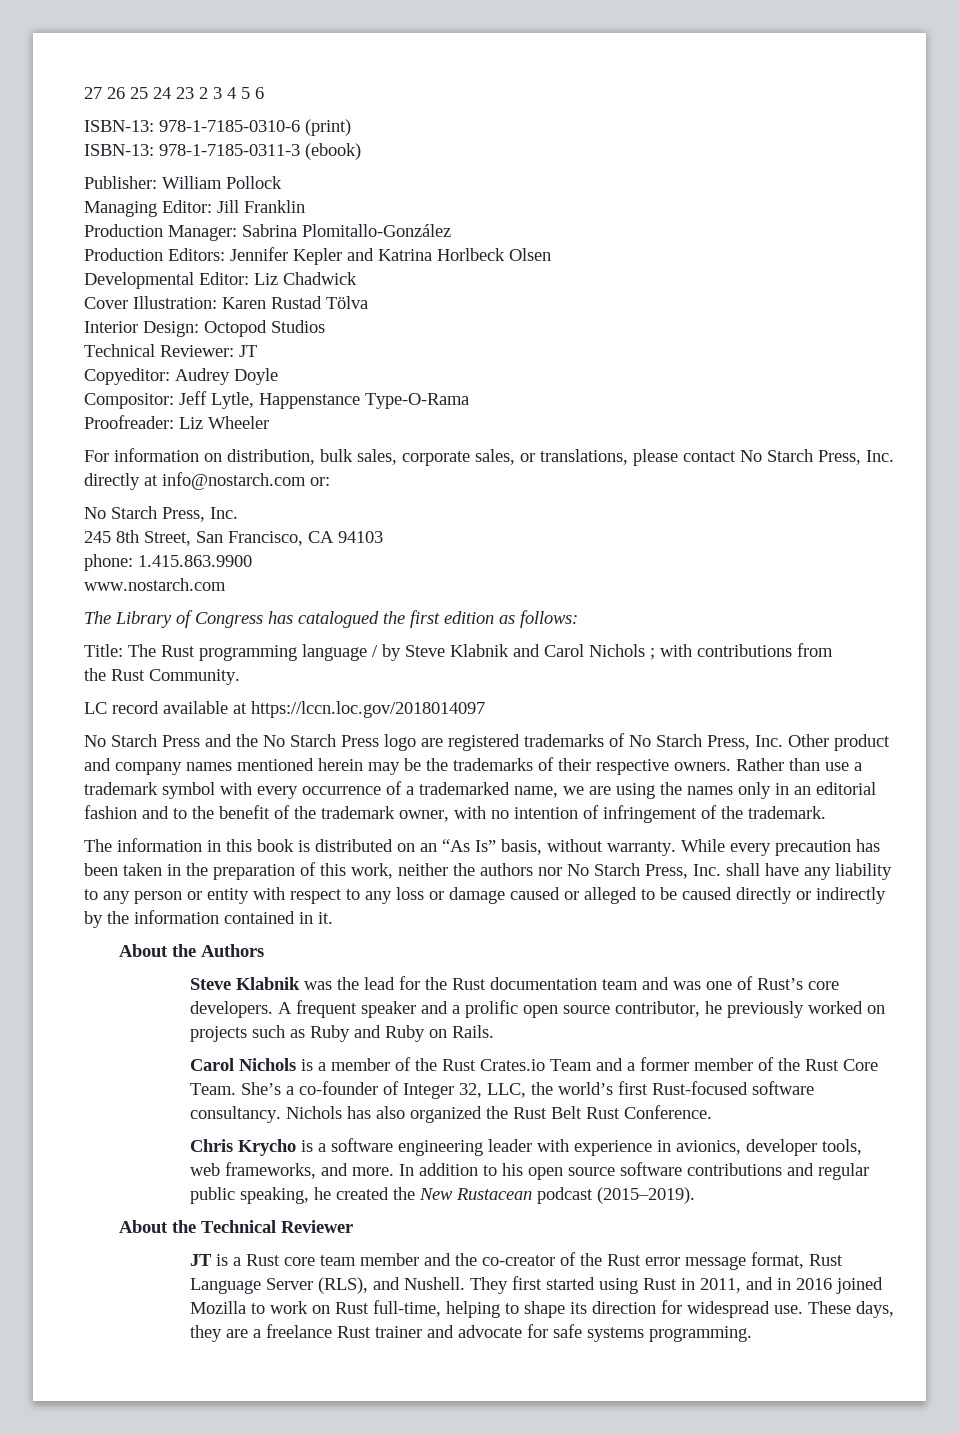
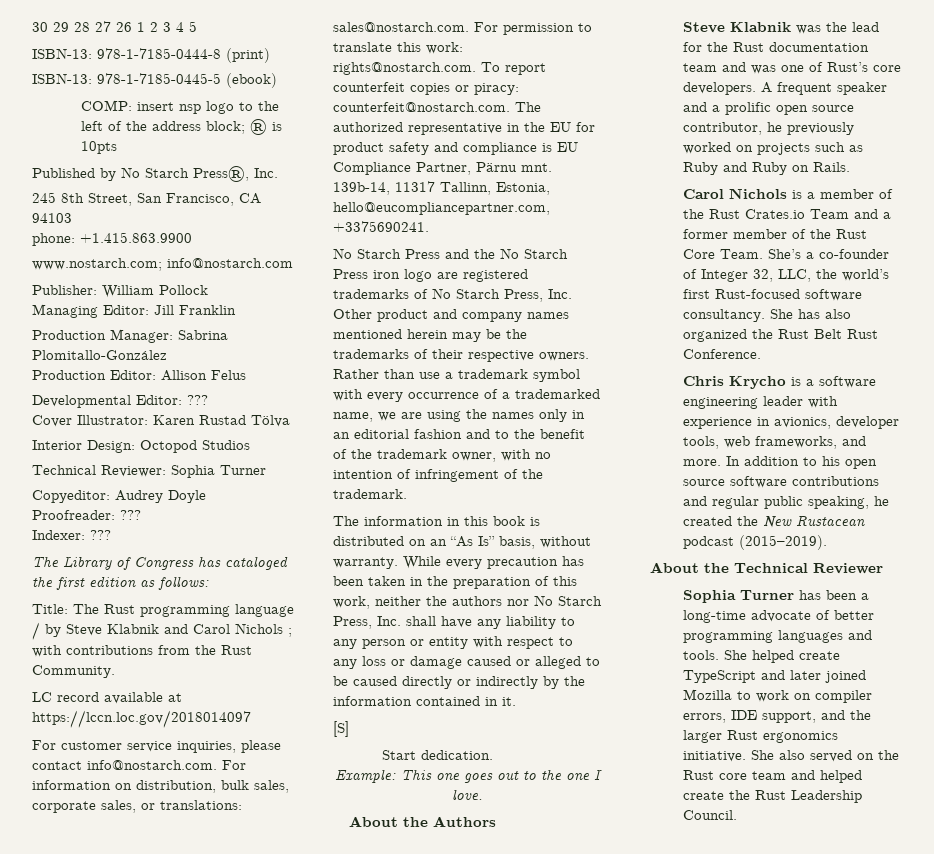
[84,87,194,99] 27 26 25 24 23 -> [32,21,145,32] 30 29 28 27 26 1
[255,87,264,99] [84,120,300,132] 6 // ISBN-13: 978-1-7185-0310-6 -> [32,48,221,59] // ISBN-13: 978-1-7185-0444-8
[159,144,300,156] 978-1-7185-0311-3 -> [97,73,221,84] 978-1-7185-0445-5
(361, 151) none -> [80,100,279,114] [80,119,282,135] [80,141,117,154] [32,166,278,182] [32,192,261,206] [32,213,72,223] [32,232,192,246] [32,258,293,271] // COMP: insert nsp logo to the left of the address block; ® is 10pts // Published by No Starch Press®, Inc. // 245 8th Street, San Francisco, CA 94103 // phone: +1.415.863.9900 // www.nostarch.com; info@nostarch.com
[168,247,551,265] Editors: Jennifer Kepler and Katrina Horlbeck Olsen -> [110,370,246,381] Editor: Allison Felus
[254,272,357,285] Liz Chadwick -> [187,395,208,405] ???
[133,296,217,309] Illustration: -> [77,415,148,425] Illustrator:
[239,345,257,357] JT -> [171,465,266,478] Sophia Turner
[84,391,469,409] [84,415,269,429] [84,448,894,466] [84,472,330,490] [84,506,238,522] [84,530,383,546] [84,554,252,571] [84,578,226,591] Compositor: Jeff Lytle, Happenstance Type-O-Rama // Proofreader: Liz Wheeler // For information on distribution, bulk sales, corporate sales, or translations, please contact No Starch Press, Inc. directly at info@nostarch.com or: // No Starch Press, Inc. // 245 8th Street, San Francisco, CA 94103 // phone: 1.415.863.9900 // www.nostarch.com -> [32,510,141,520] [32,530,111,540] Proofreader: ??? // Indexer: ???
[298,611,379,628] catalogued -> [225,556,288,570] cataloged
(833, 650) // -> (190, 650) none
(485, 709) none -> [32,740,281,753] [32,760,246,770] [32,780,289,793] [32,800,242,813] [333,22,592,35] [333,42,463,54] [333,62,546,75] [333,82,519,95] [333,102,541,112] [333,122,595,135] [333,142,578,155] [333,162,552,175] [333,181,550,195] [333,202,550,215] [333,221,429,232] // For customer service inquiries, please contact info@nostarch.com. For information on distribution, bulk sales, corporate sales, or translations: sales@nostarch.com. For permission to translate this work: rights@nostarch.com. To report counterfeit copies or piracy: counterfeit@nostarch.com. The authorized representative in the EU for product safety and compliance is EU Compliance Partner, Pärnu mnt. 139b-14, 11317 Tallinn, Estonia, hello@eucompliancepartner.com, +3375690241.
(379, 741) none -> [373,270,400,279] iron
(333, 918) none -> [333,721,349,737] [381,750,493,760] [334,769,602,783] [451,789,483,800] // [S] // Start dedication. // Example: This one goes out to the one I love.
[285,1106,342,1119] Nichols -> [769,309,793,319] She
[189,1252,843,1270] [189,1276,832,1294] JT is a Rust core team member and the co-creator of the Rust error message format, Rust Language Server (RLS), and Nushell. They first started using Rust in 2011, and in 2016 -> [682,590,869,603] [682,610,874,623] [682,630,872,643] [682,650,840,663] [682,670,821,683] Sophia Turner has been a long-time advocate of better programming languages and tools. She helped create TypeScript and later
[334,1300,894,1318] [189,1324,752,1342] Rust full-time, helping to shape its direction for widespread use. These days, they are a freelance Rust trainer and advocate for safe systems programming. -> [814,690,872,703] [682,710,871,723] [682,730,838,743] [682,750,899,762] [682,770,862,783] [682,790,862,803] [682,810,737,820] compiler errors, IDE support, and the larger Rust ergonomics initiative. She also served on the Rust core team and helped create the Rust Leadership Council.

